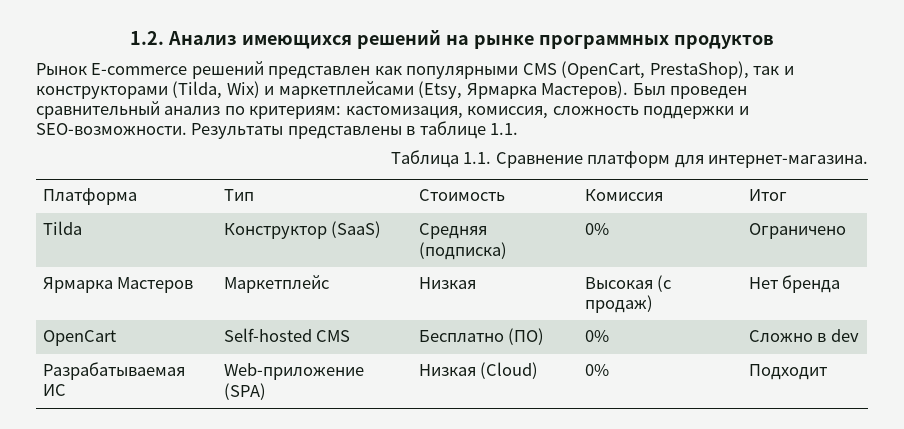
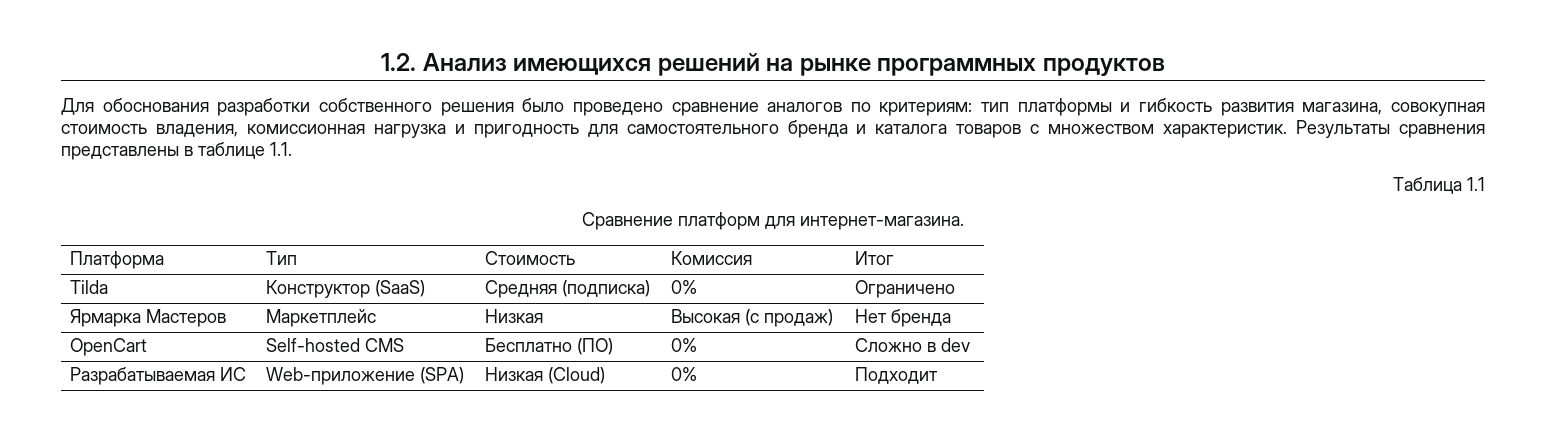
[36,61,794,79] [36,81,748,99] [36,101,749,119] [36,123,284,139] Рынок E-commerce решений представлен как популярными CMS (OpenCart, PrestaShop), так и конструкторами (Tilda, Wix) и маркетплейсами (Etsy, Ярмарка Мастеров). Был проведен сравнительный анализ по критериям: кастомизация, комиссия, сложность поддержки и SEO-возможности. Результаты -> [61,98,1486,116] [61,120,1485,138] Для обоснования разработки собственного решения было проведено сравнение аналогов по критериям: тип платформы и гибкость развития магазина, совокупная стоимость владения, комиссионная нагрузка и пригодность для самостоятельного бренда и каталога товаров с множеством характеристик. Результаты сравнения
[463,152,492,164] 1.1. -> [1467,177,1485,191] 1.1 //

